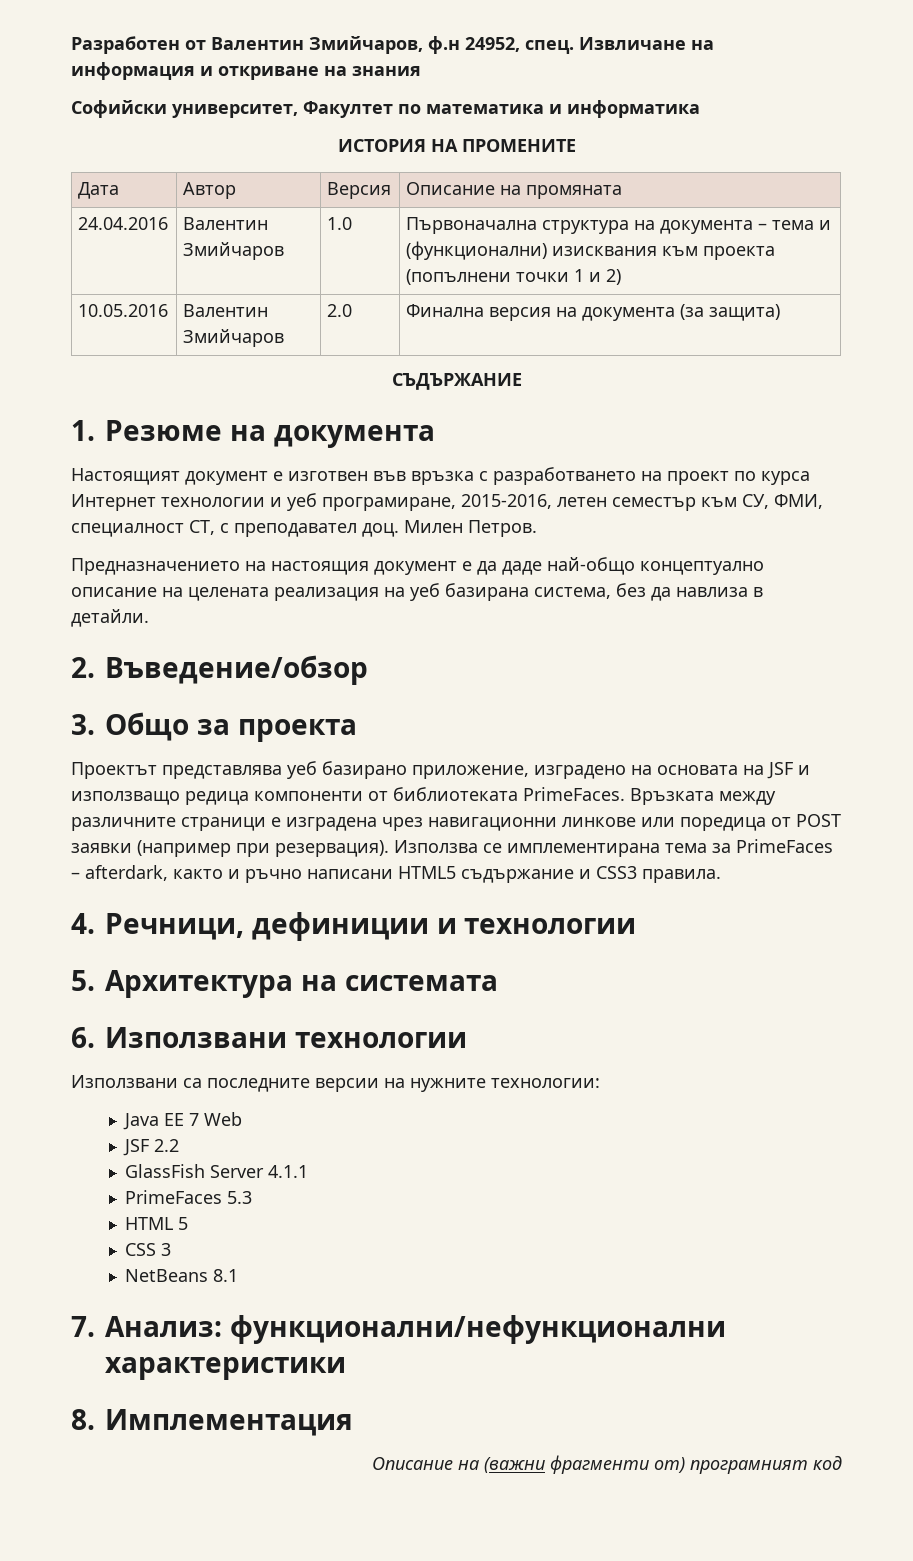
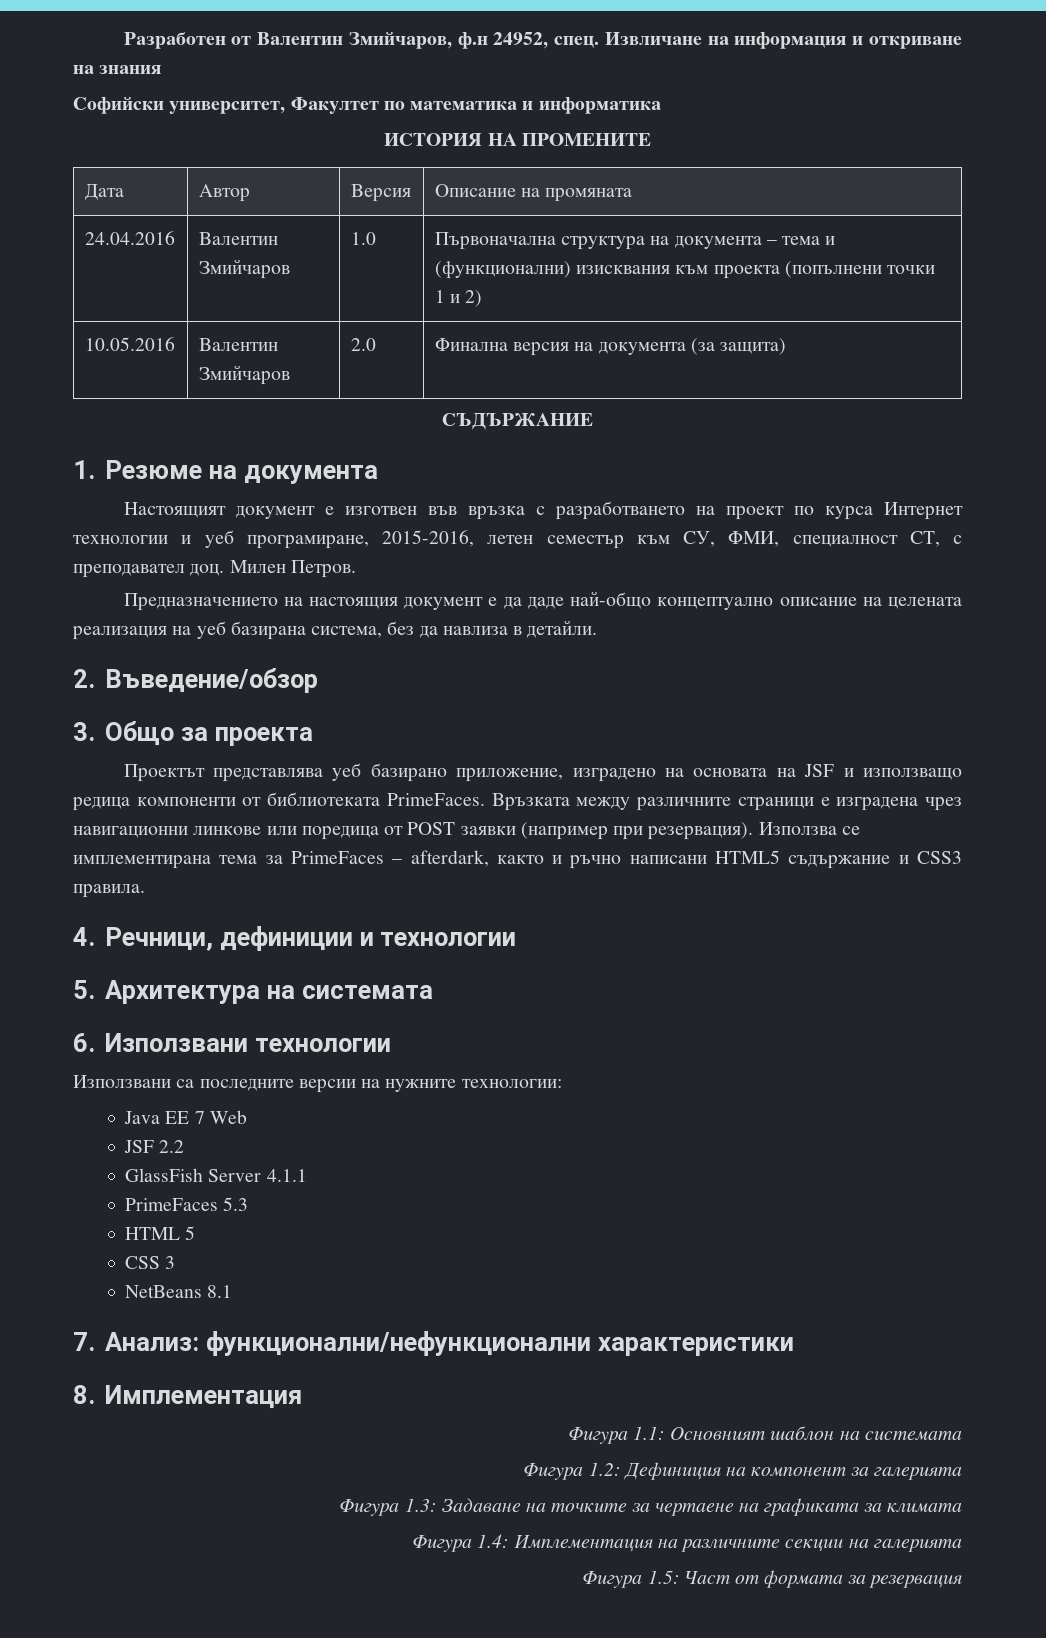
[372,1455,842,1474] Описание на (важни фрагменти от) програмният код -> [567,1426,962,1444] [523,1462,962,1480] [339,1498,962,1516] [412,1534,962,1552] [582,1570,962,1588] Фигура 1.1: Основният шаблон на системата // Фигура 1.2: Дефиниция на компонент за галерията // Фигура 1.3: Задаване на точките за чертаене на графиката за климата // Фигура 1.4: Имплементация на различните секции на галерията // Фигура 1.5: Част от формата за резервация

